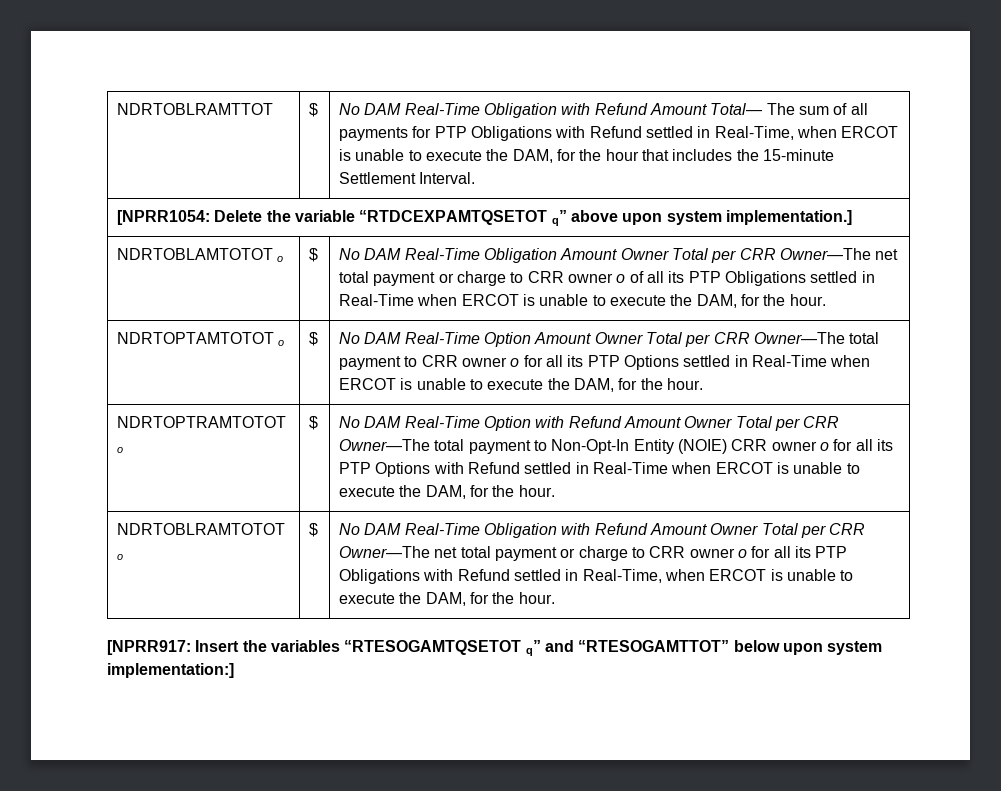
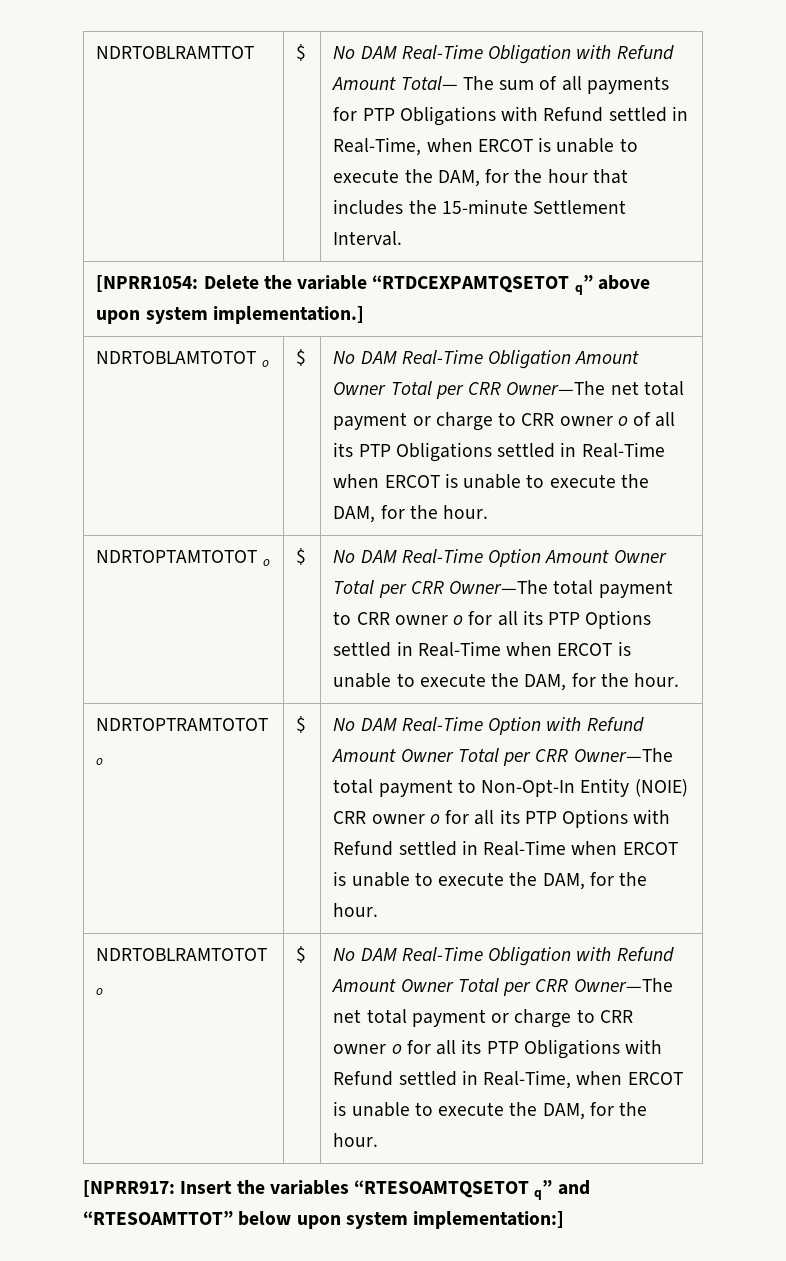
[344,640,522,655] “RTESOGAMTQSETOT -> [354,1180,530,1198] “RTESOAMTQSETOT
[578,640,730,652] “RTESOGAMTTOT” -> [83,1211,233,1225] “RTESOAMTTOT”

